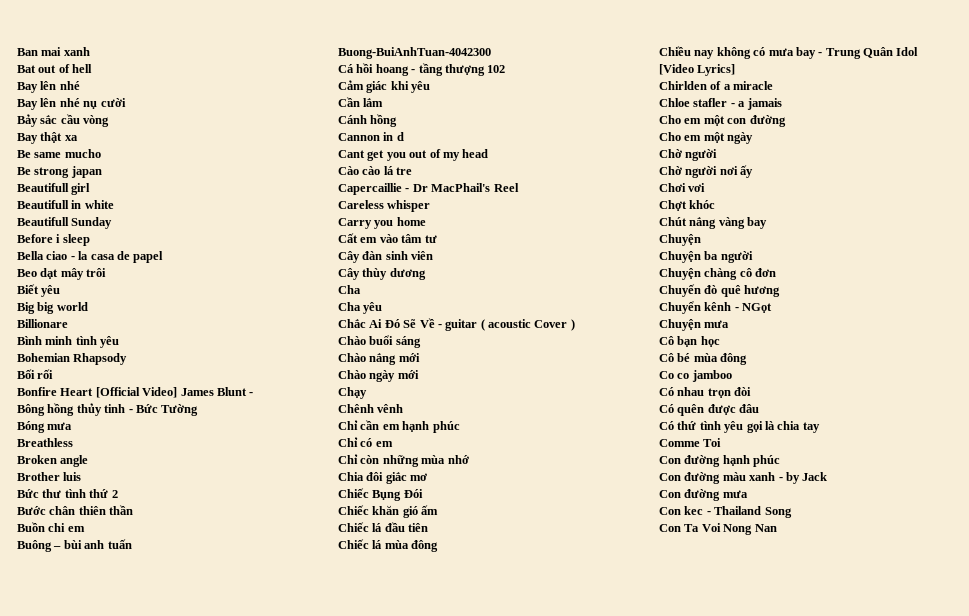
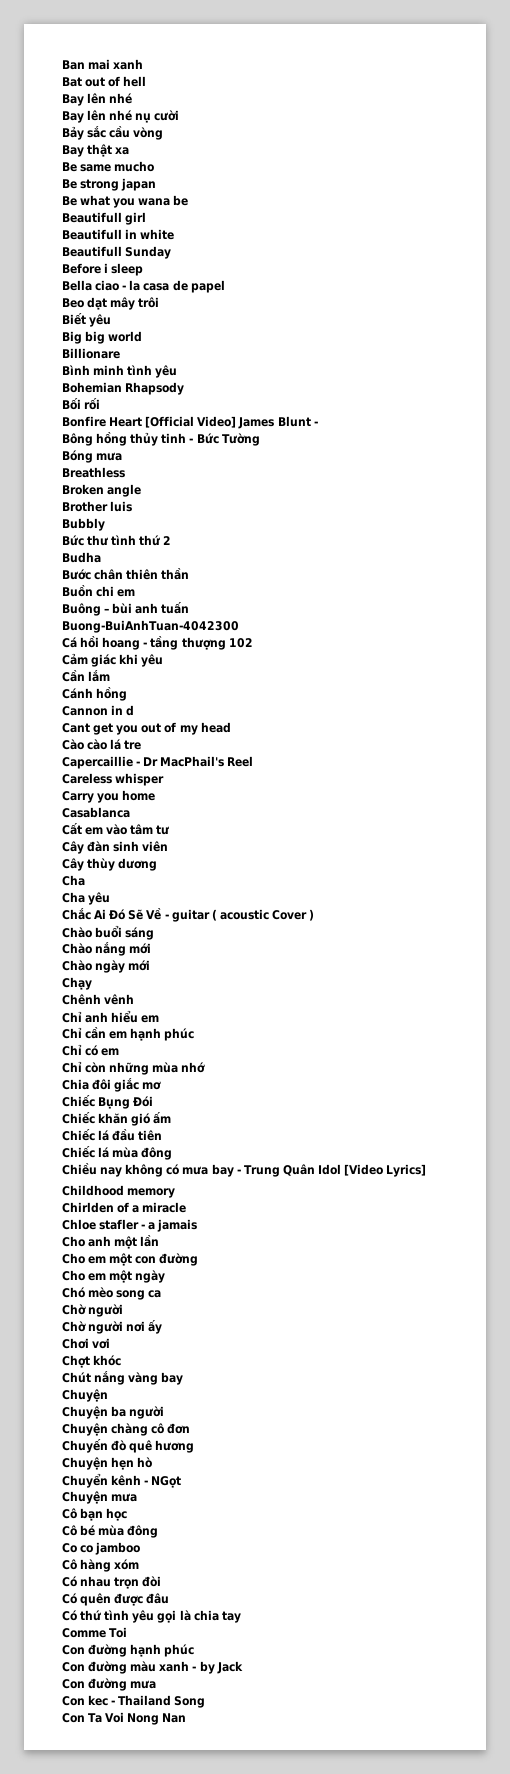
(102, 172) none -> [62,195,189,208] // Be what you wana be
(82, 476) none -> [62,518,105,531] // Bubbly
(118, 494) none -> [62,552,101,563] // Budha
(426, 221) none -> [62,807,130,818] // Casablanca
(404, 408) none -> [62,1010,160,1023] // Chỉ anh hiểu em
(736, 70) none -> [62,1185,176,1198] // Childhood memory
(782, 104) none -> [62,1235,160,1249] // Cho anh một lần
(754, 138) none -> [62,1287,162,1300] // Chó mèo song ca
(781, 291) none -> [62,1457,153,1470] // Chuyện hẹn hò
(732, 376) none -> [62,1559,140,1572] // Cô hàng xóm

